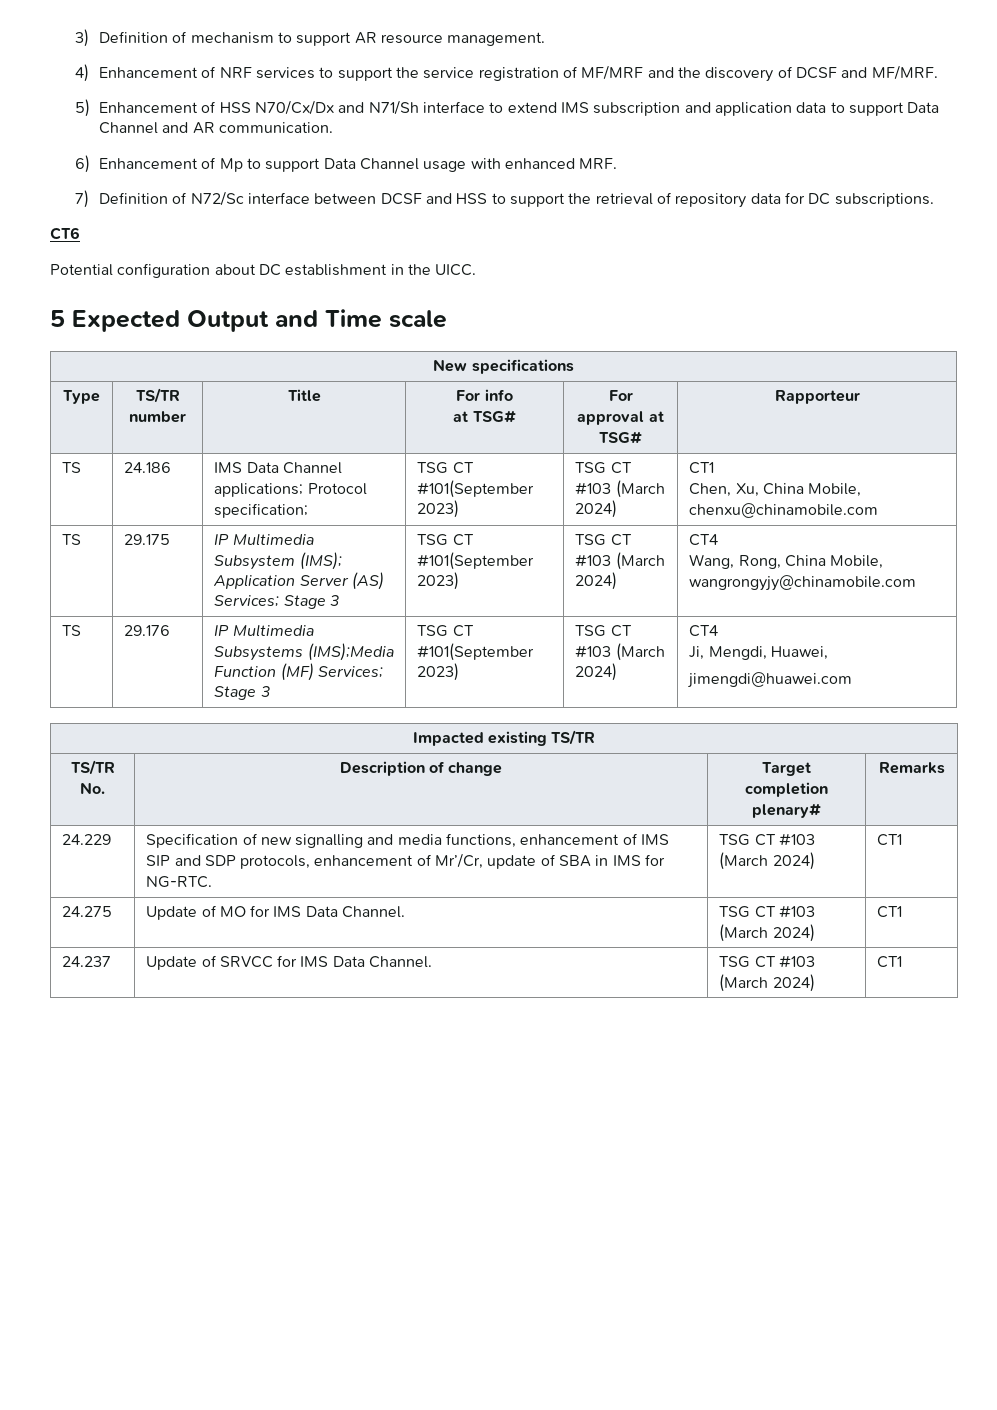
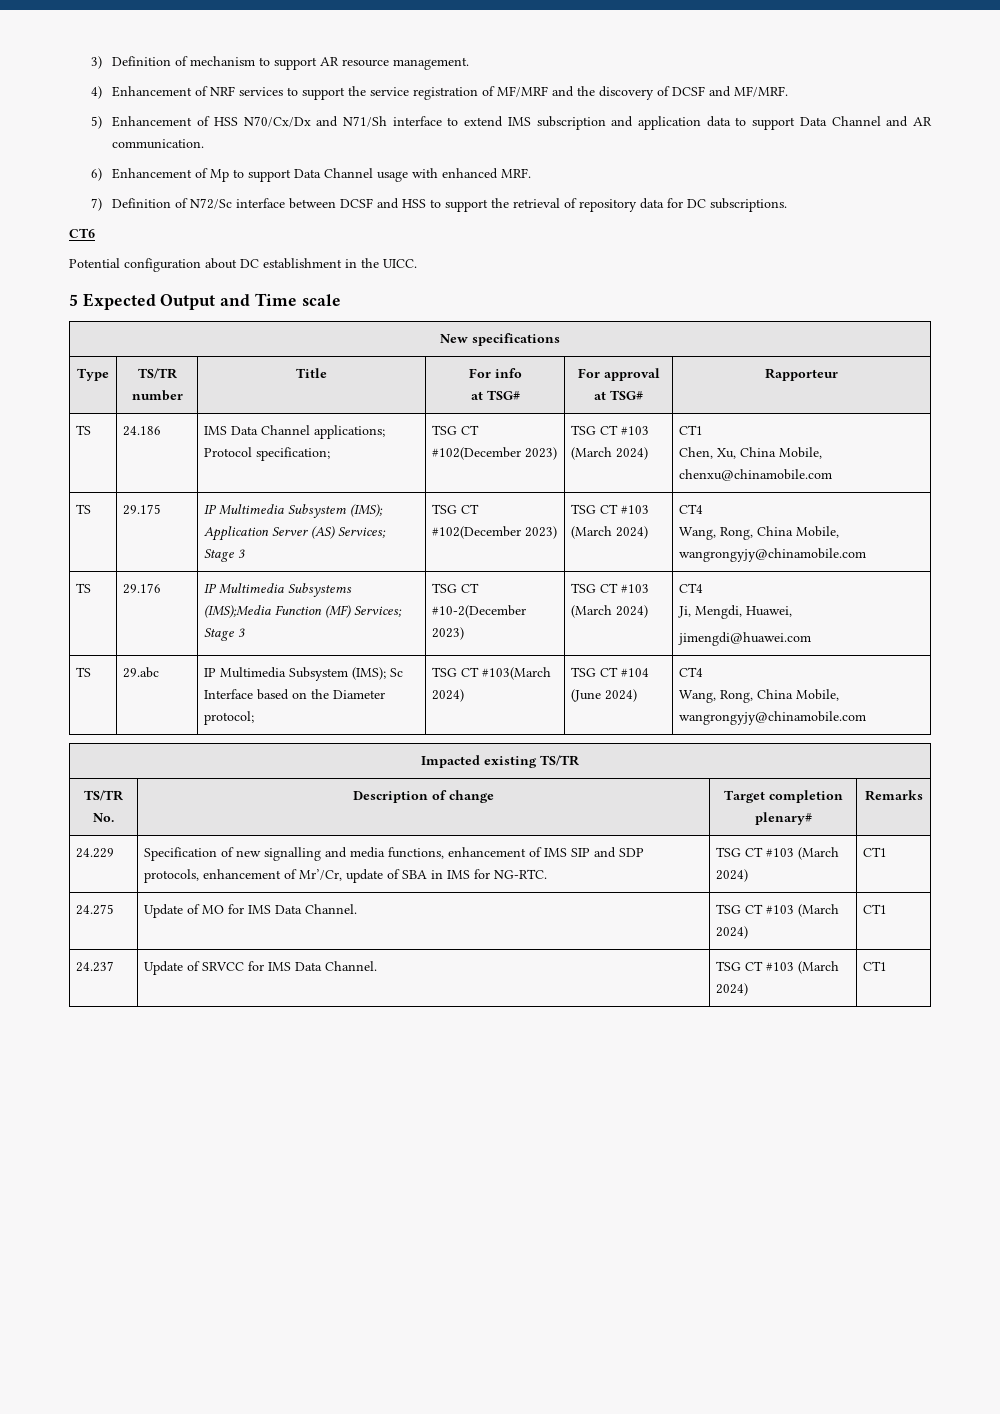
[417,480,535,498] #101(September -> [432,447,522,460] #102(December
[417,552,535,570] #101(September -> [432,526,522,539] #102(December
[417,643,535,661] #101(September -> [432,605,527,618] #10-2(December
(853, 680) none -> [76,667,92,677] [123,667,160,678] [204,667,404,681] [204,689,386,700] [204,711,255,725] [432,667,552,680] [432,689,465,702] [571,667,650,677] [571,689,638,702] [679,667,704,677] [679,689,840,703] [679,711,867,725] // TS | 29.abc | IP Multimedia Subsystem (IMS); Sc Interface based on the Diameter protocol; | TSG CT #103(March 2024) | TSG CT #104 (June 2024) | CT4 // Wang, Rong, China Mobile, wangrongyjy@chinamobile.com

